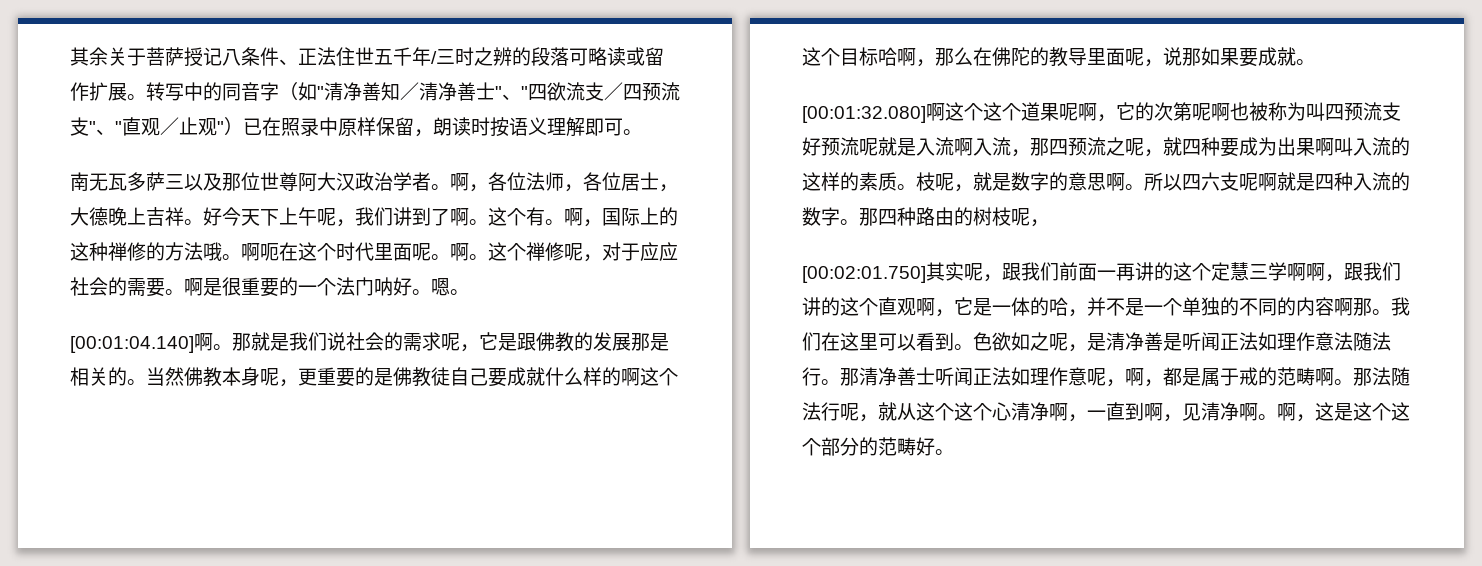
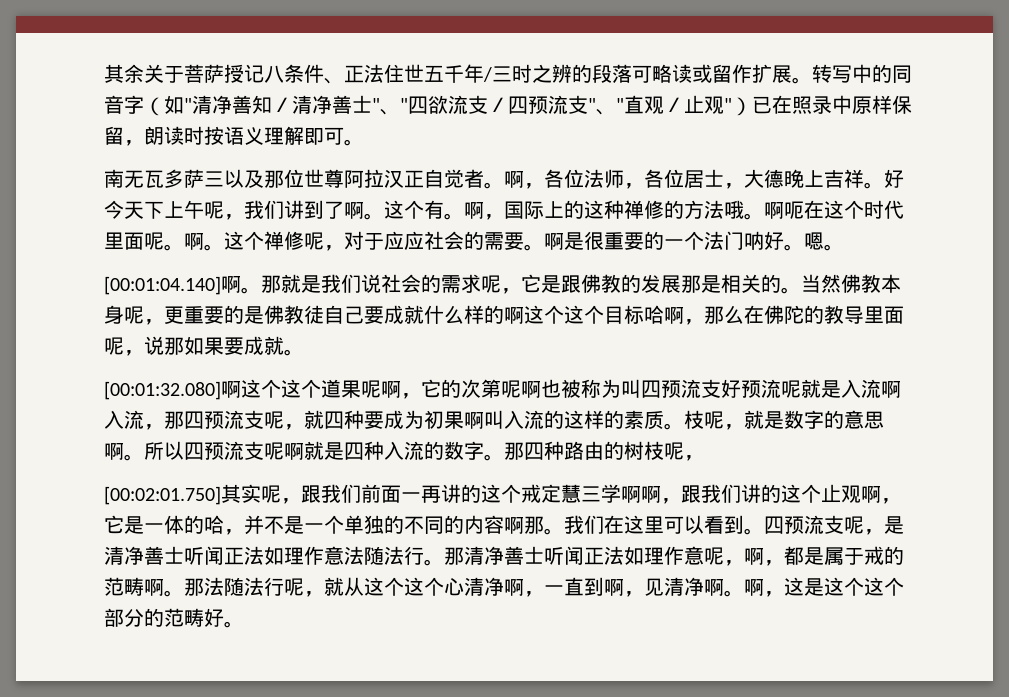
[317,172,412,191] 大汉政治学 -> [364,169,464,188] 拉汉正自觉
[1106,137,1125,156] 之 -> [244,410,264,429] 支
[1277,137,1296,156] 出 -> [424,410,444,429] 初
[1201,172,1220,191] 六 -> [204,441,244,460] 预流
(1211, 272) none -> [521,484,541,503] 戒
[878,297,897,316] 直 -> [821,484,841,503] 止
[973,332,1049,351] 色欲如之 -> [764,515,844,534] 四预流支
[1163,333,1182,351] 是 -> [164,546,184,564] 士

